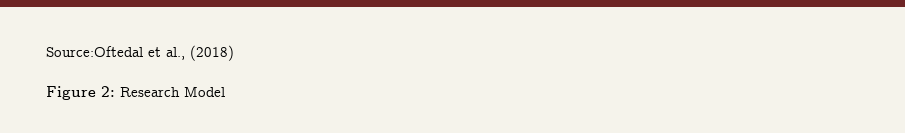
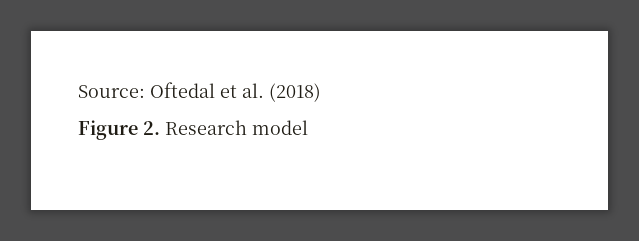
[46,46,185,60] Source:Oftedal et al., -> [78,82,264,98] Source: Oftedal et al.
[101,86,225,97] 2: Research Model -> [143,120,308,135] 2. Research model

